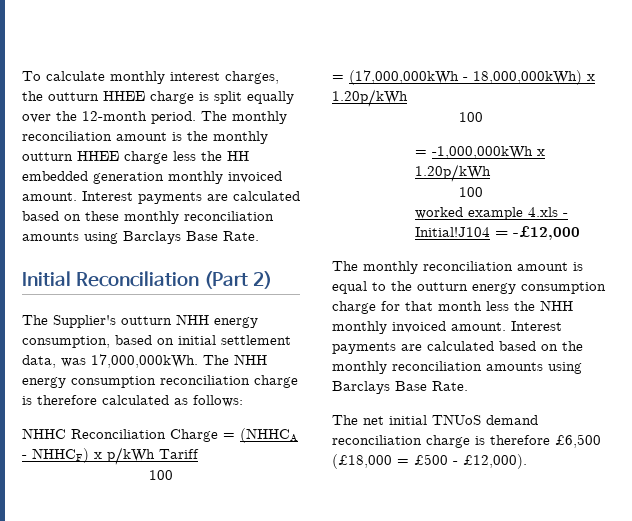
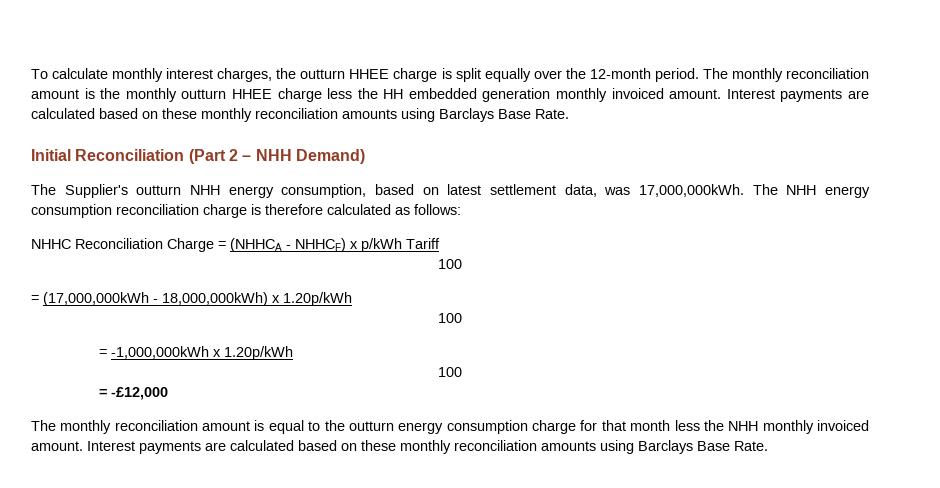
[252,271,272,289] 2) -> [228,149,365,164] 2 – NHH Demand)
[178,335,216,345] initial -> [447,184,482,195] latest
[415,207,569,220] [415,227,491,237] worked example 4.xls - Initial!J104 -> (462, 372) none
[562,341,583,351] [332,361,582,374] [332,381,468,394] [332,414,538,425] [332,434,601,448] [332,454,527,469] the monthly reconciliation amounts using Barclays Base Rate. // The net initial TNUoS demand reconciliation charge is therefore £6,500 (£18,000 = £500 - £12,000). -> [361,440,768,454] these monthly reconciliation amounts using Barclays Base Rate.

